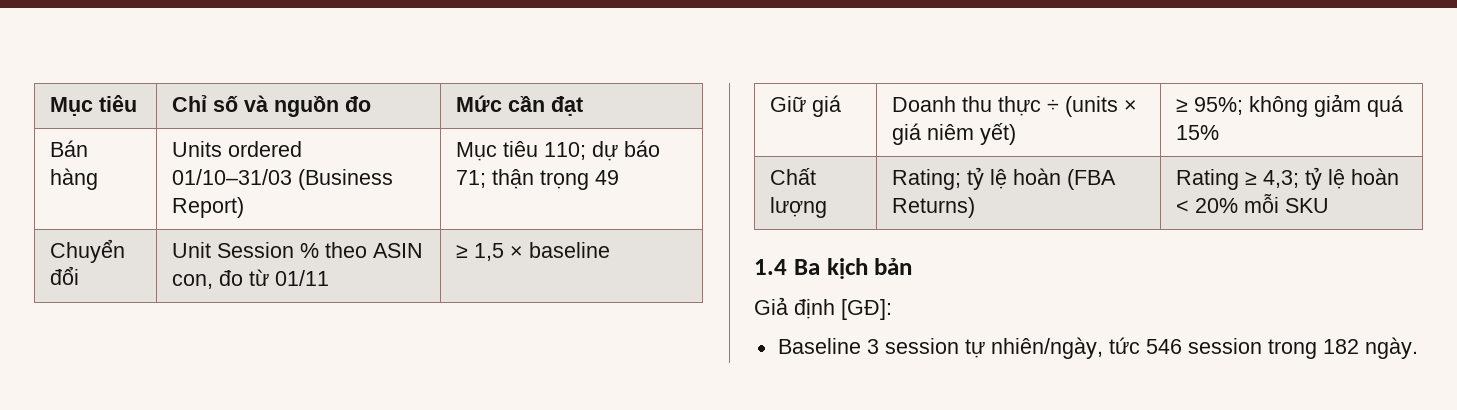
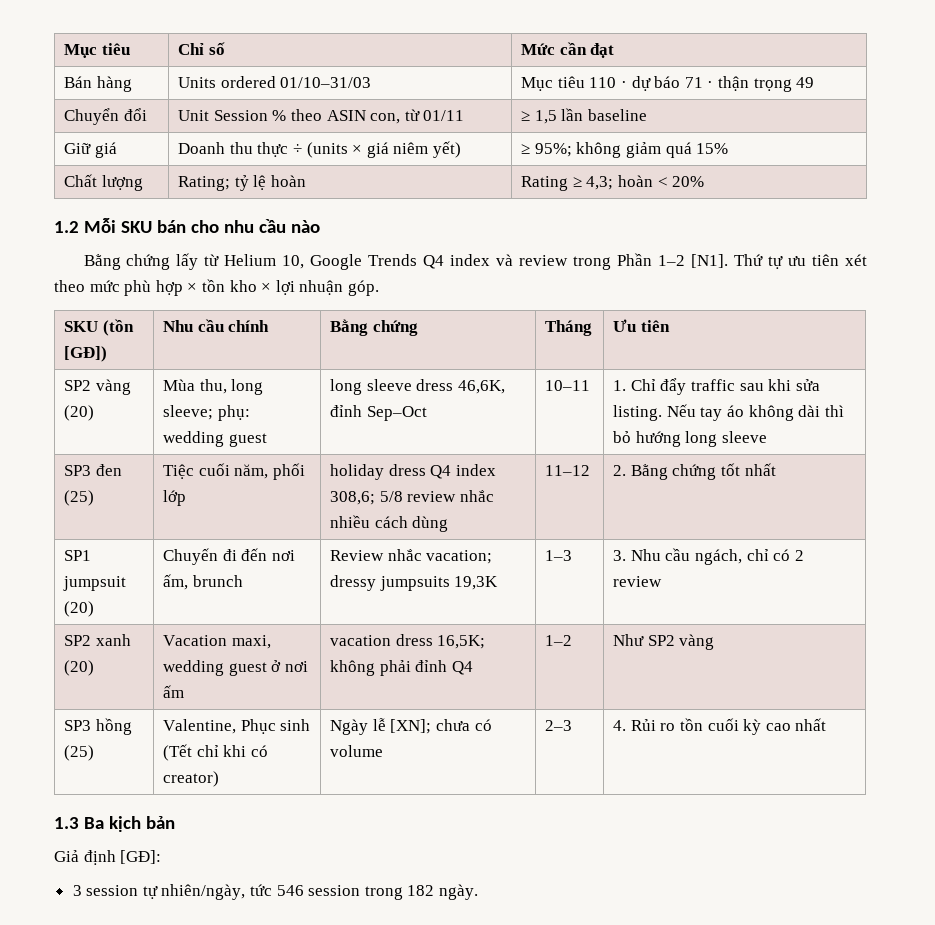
[243,95,371,117] và nguồn đo -> (225, 48) none
[297,169,393,190] [171,197,244,218] [455,140,660,161] [455,170,486,188] (Business Report) | Mục tiêu 110; dự báo 71; -> [521,76,714,91] | Mục tiêu 110 · dự báo 71 ·
[218,270,243,286] đo -> (401, 118) none
[509,246,523,258] × -> [561,108,584,121] lần
[1066,169,1116,190] [891,197,975,218] (FBA Returns) -> (307, 181) none
[1304,167,1345,190] tỷ lệ -> (614, 183) none
[1243,194,1329,213] [754,259,787,275] mỗi SKU // 1.4 -> [54,218,320,233] [83,253,867,270] [54,279,379,296] [64,319,134,336] [64,346,108,362] [163,319,270,332] [330,319,418,336] [545,320,593,336] [613,319,670,332] [64,379,131,395] [64,405,95,421] [163,379,264,395] [163,405,250,421] [163,431,267,447] [330,379,506,395] [330,405,427,421] [545,380,591,391] [613,378,820,395] [613,404,844,421] [613,431,768,447] [64,464,122,476] [64,490,95,506] [163,463,306,480] [163,490,187,506] [330,464,497,480] [330,490,495,505] [330,515,449,532] [545,465,591,476] [613,463,776,480] [64,550,92,561] [63,576,127,591] [64,601,95,617] [163,548,296,565] [163,574,243,590] [330,549,493,564] [330,575,499,591] [545,550,573,561] [613,548,804,565] [613,576,663,587] [64,634,131,646] [64,660,95,676] [163,635,271,649] [163,660,309,676] [163,685,185,698] [330,634,486,649] [330,660,474,676] [545,635,573,646] [613,634,715,650] [64,718,132,735] [64,745,95,761] [163,719,311,734] [163,744,269,761] [163,771,220,787] [330,718,492,735] [330,745,384,757] [545,720,573,731] [613,718,827,735] [54,817,79,829] // 1.2 Mỗi SKU bán cho nhu cầu nào // Bằng chứng lấy từ Helium 10, Google Trends Q4 index và review trong Phần 1–2 [N1]. Thứ tự ưu tiên xét theo mức phù hợp × tồn kho × lợi nhuận góp. // SKU (tồn [GĐ]) | Nhu cầu chính | Bằng chứng | Tháng | Ưu tiên // SP2 vàng (20) | Mùa thu, long sleeve; phụ: wedding guest | long sleeve dress 46,6K, đỉnh Sep–Oct | 10–11 | 1. Chỉ đẩy traffic sau khi sửa listing. Nếu tay áo không dài thì bỏ hướng long sleeve // SP3 đen (25) | Tiệc cuối năm, phối lớp | holiday dress Q4 index 308,6; 5/8 review nhắc nhiều cách dùng | 11–12 | 2. Bằng chứng tốt nhất // SP1 jumpsuit (20) | Chuyến đi đến nơi ấm, brunch | Review nhắc vacation; dressy jumpsuits 19,3K | 1–3 | 3. Nhu cầu ngách, chỉ có 2 review // SP2 xanh (20) | Vacation maxi, wedding guest ở nơi ấm | vacation dress 16,5K; không phải đỉnh Q4 | 1–2 | Như SP2 vàng // SP3 hồng (25) | Valentine, Phục sinh (Tết chỉ khi có creator) | Ngày lễ [XN]; chưa có volume | 2–3 | 4. Rủi ro tồn cuối kỳ cao nhất // 1.3
[777,338,861,354] Baseline -> (162, 857) none

